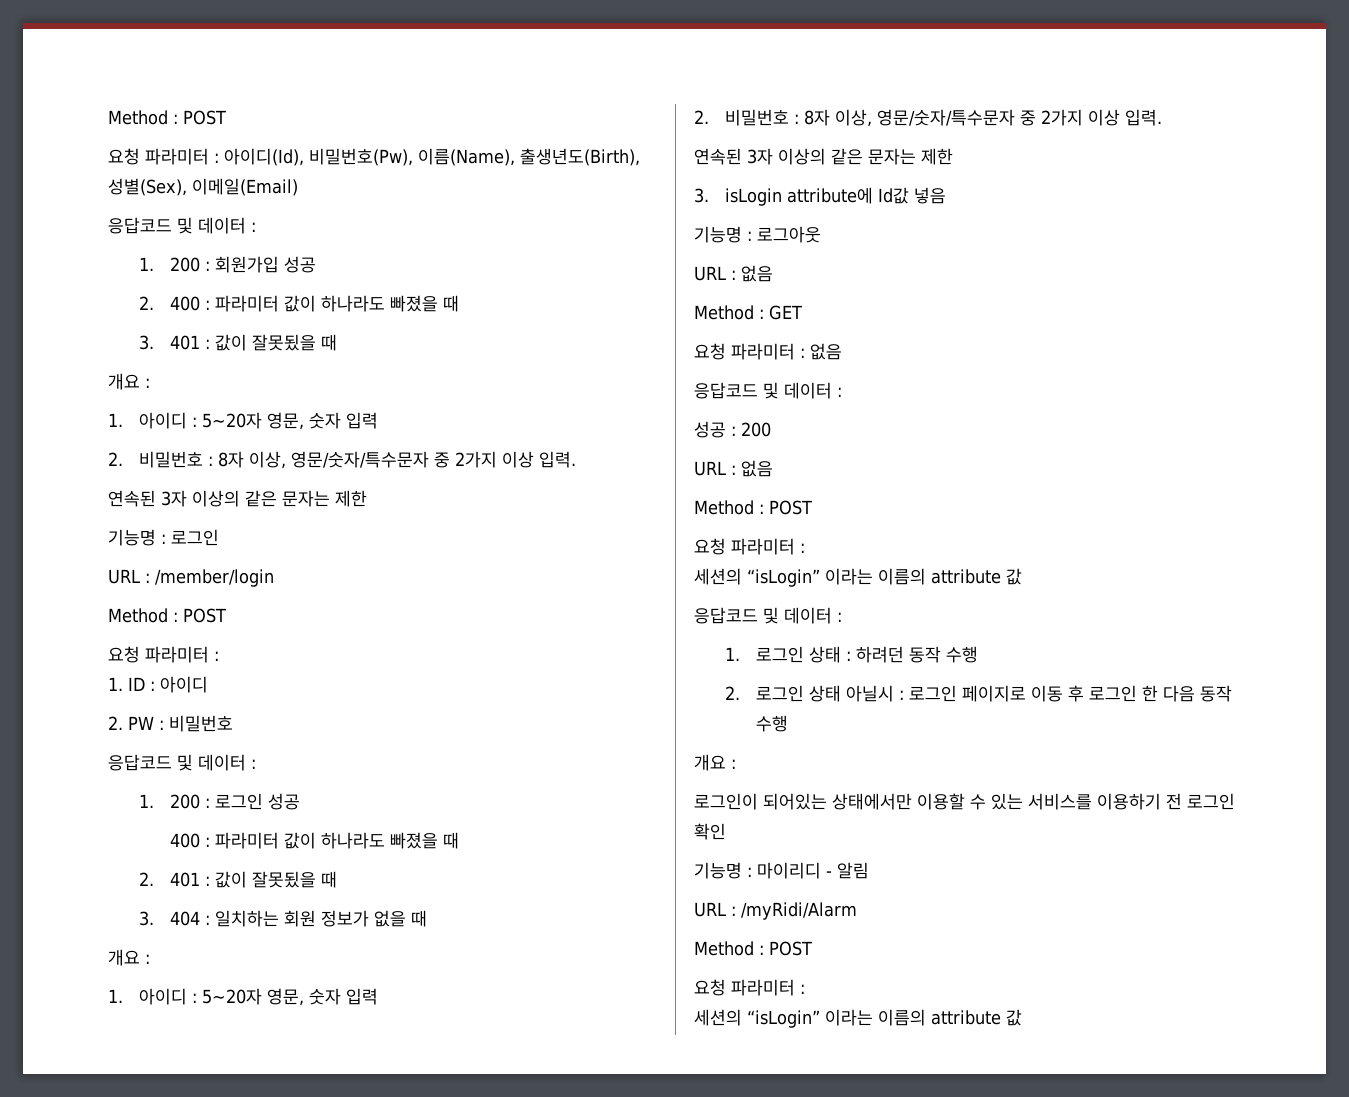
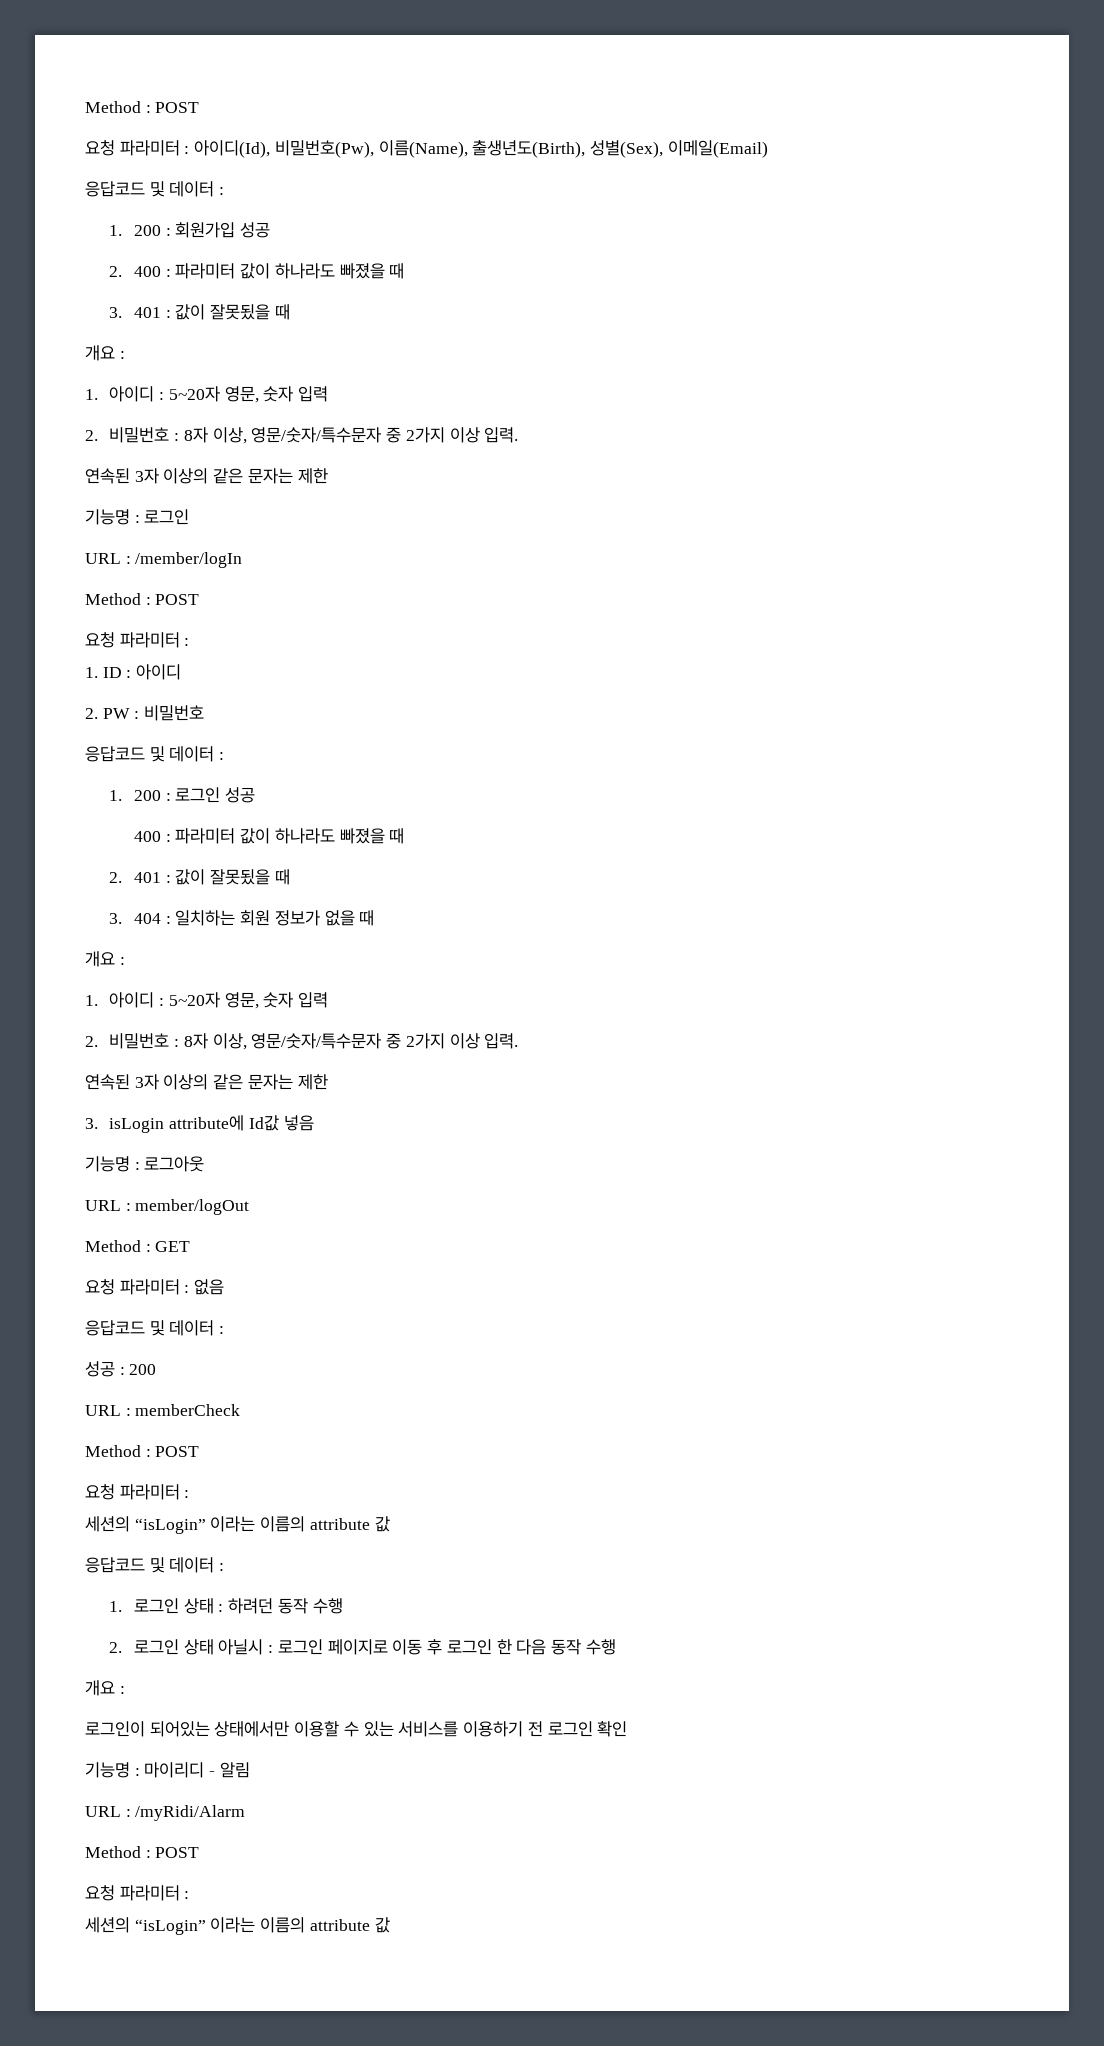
[155,569,274,587] /member/login -> [135,552,243,568] /member/logIn
[741,265,773,282] 없음 -> [135,1199,250,1215] member/logOut
[741,460,773,477] 없음 -> [135,1404,241,1416] memberCheck

